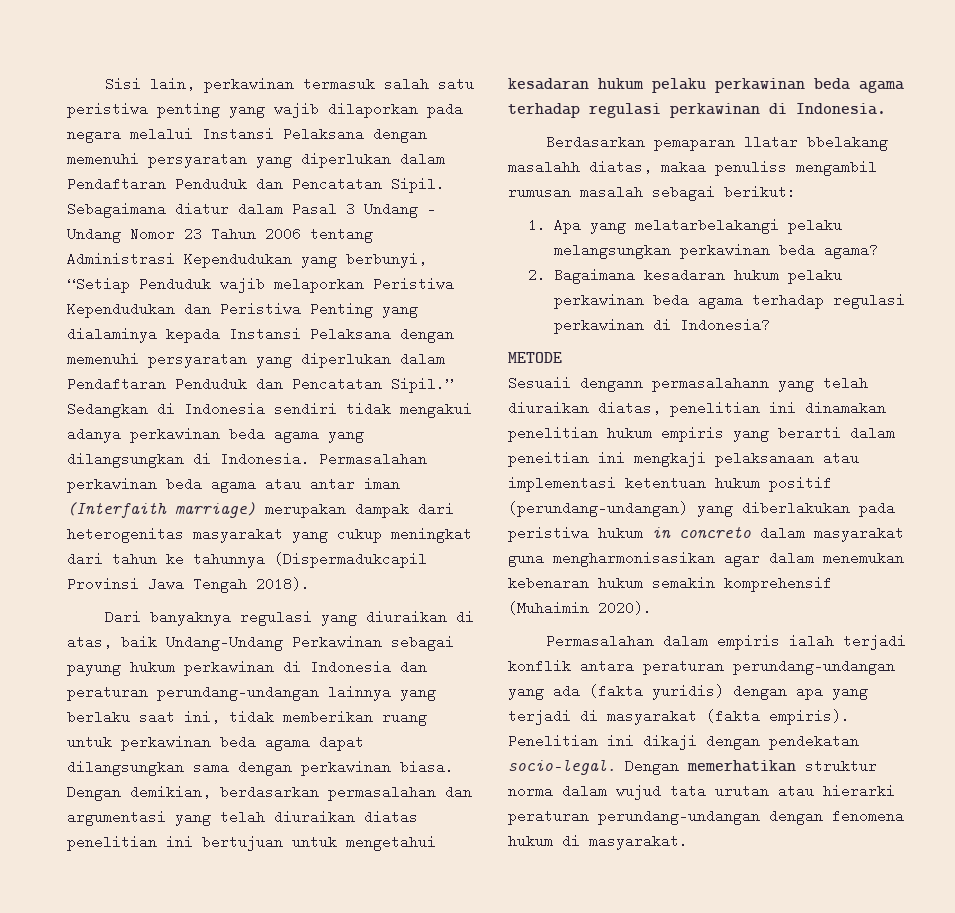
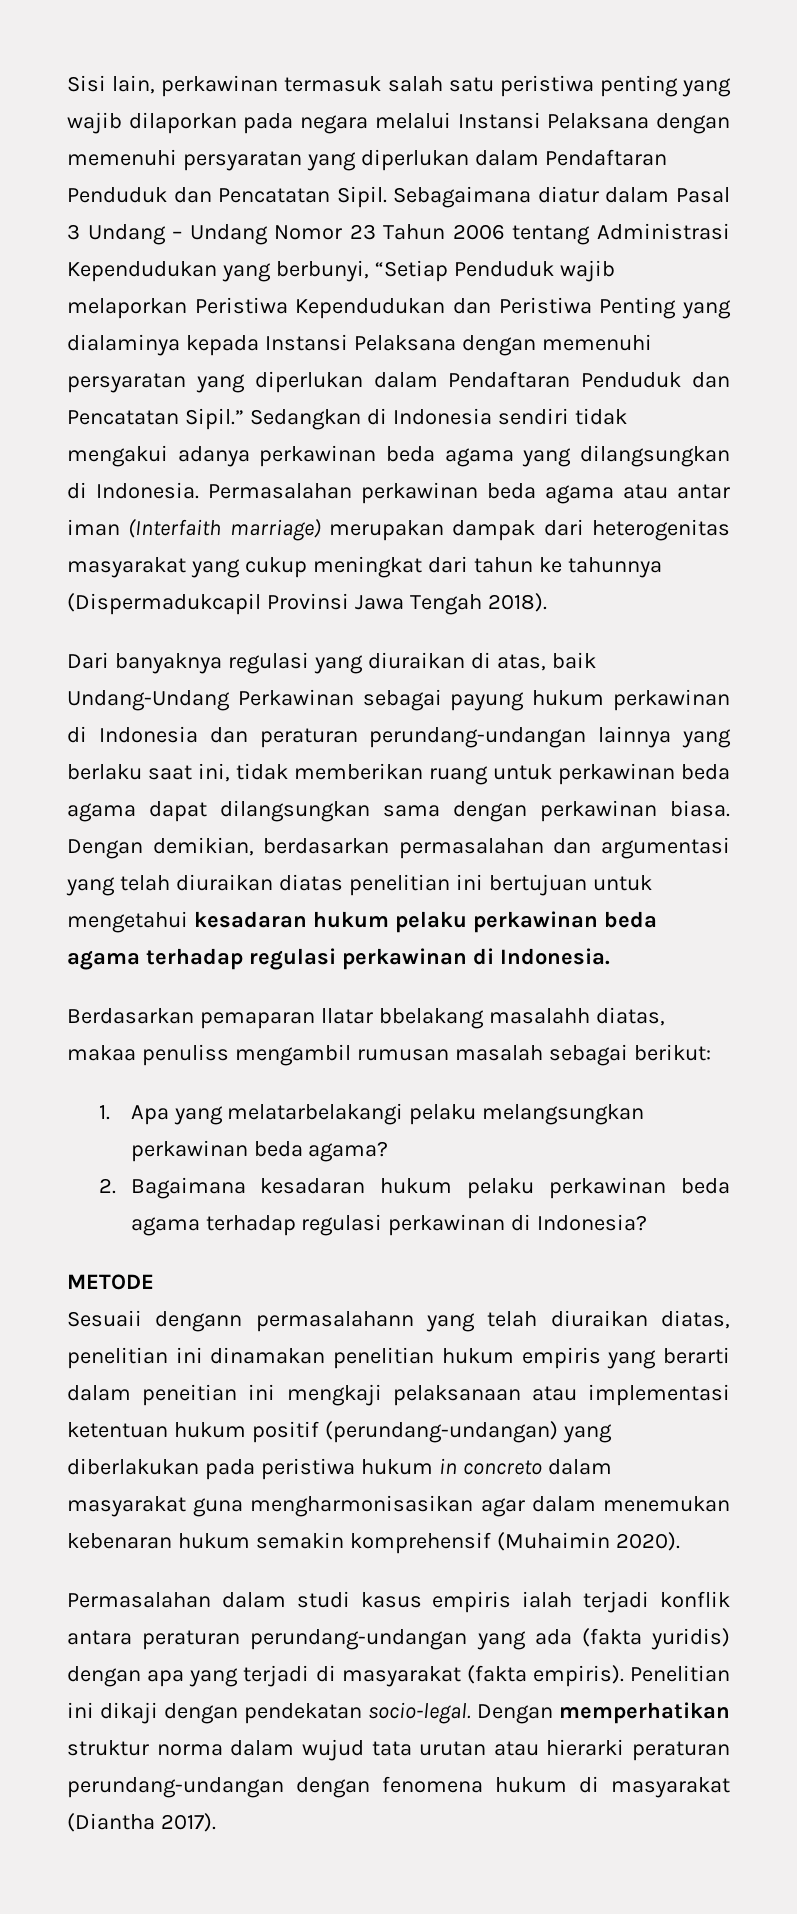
(708, 641) none -> [296,1591,422,1608] studi kasus
[687,760,796,772] memerhatikan -> [559,1702,730,1724] memperhatikan
[589,834,688,850] masyarakat. -> [611,1777,730,1798] [67,1813,216,1832] masyarakat (Diantha 2017).

